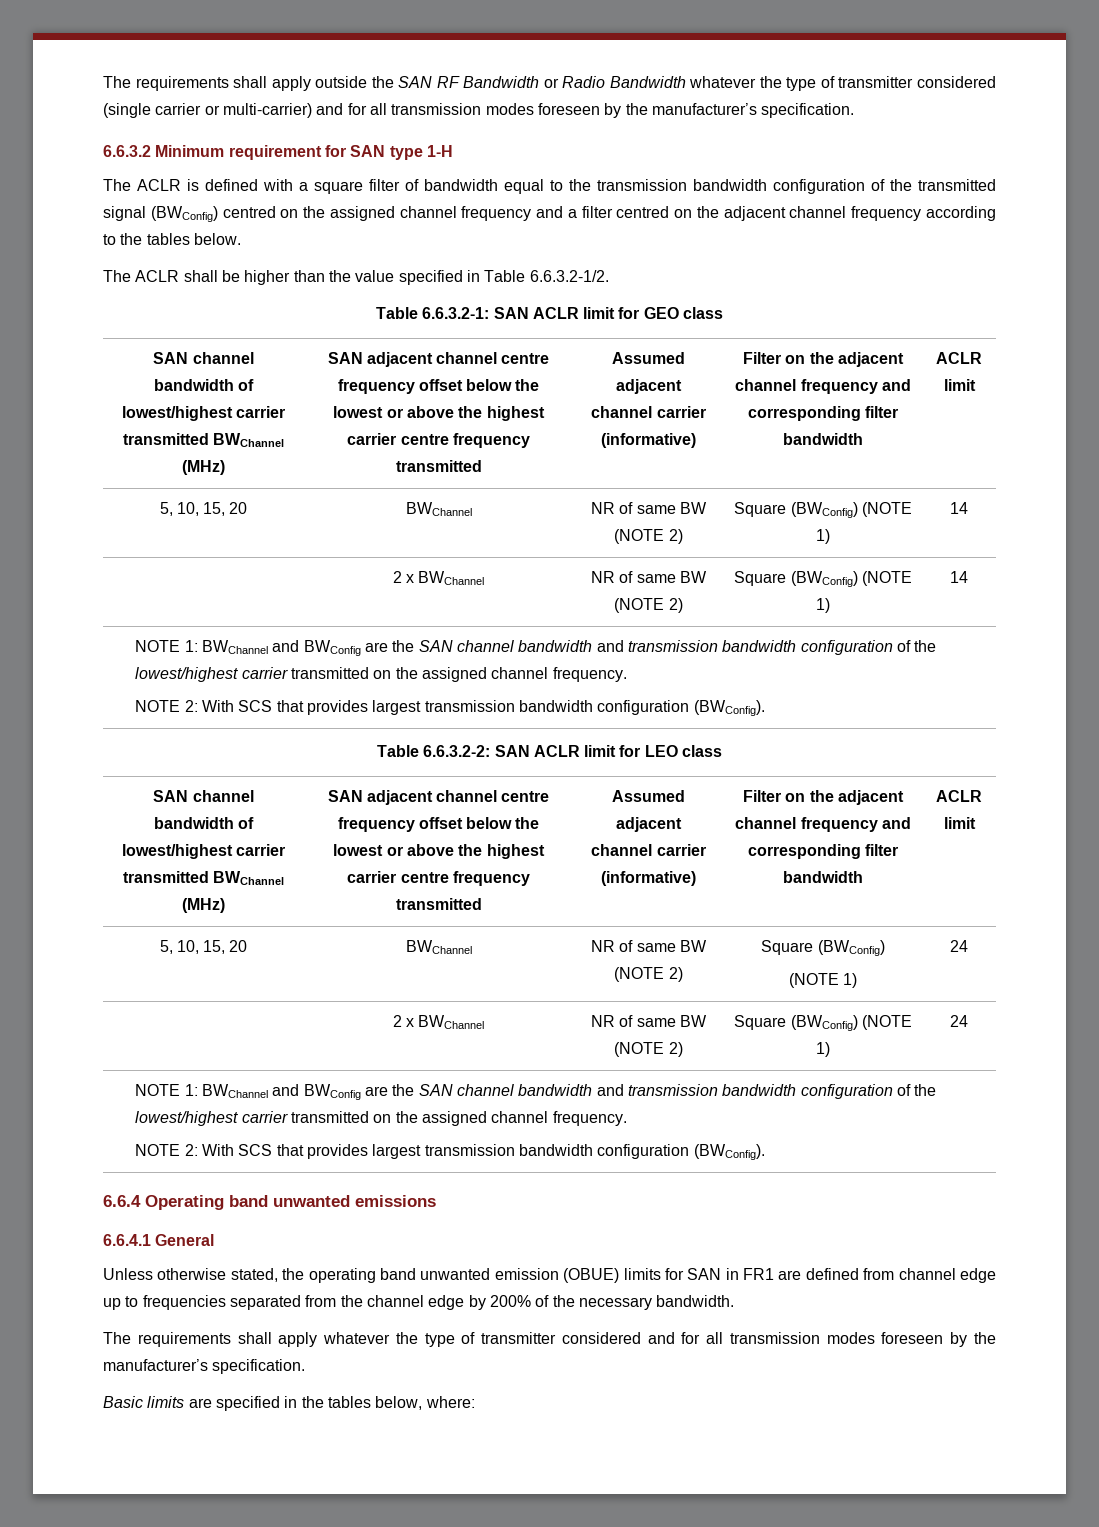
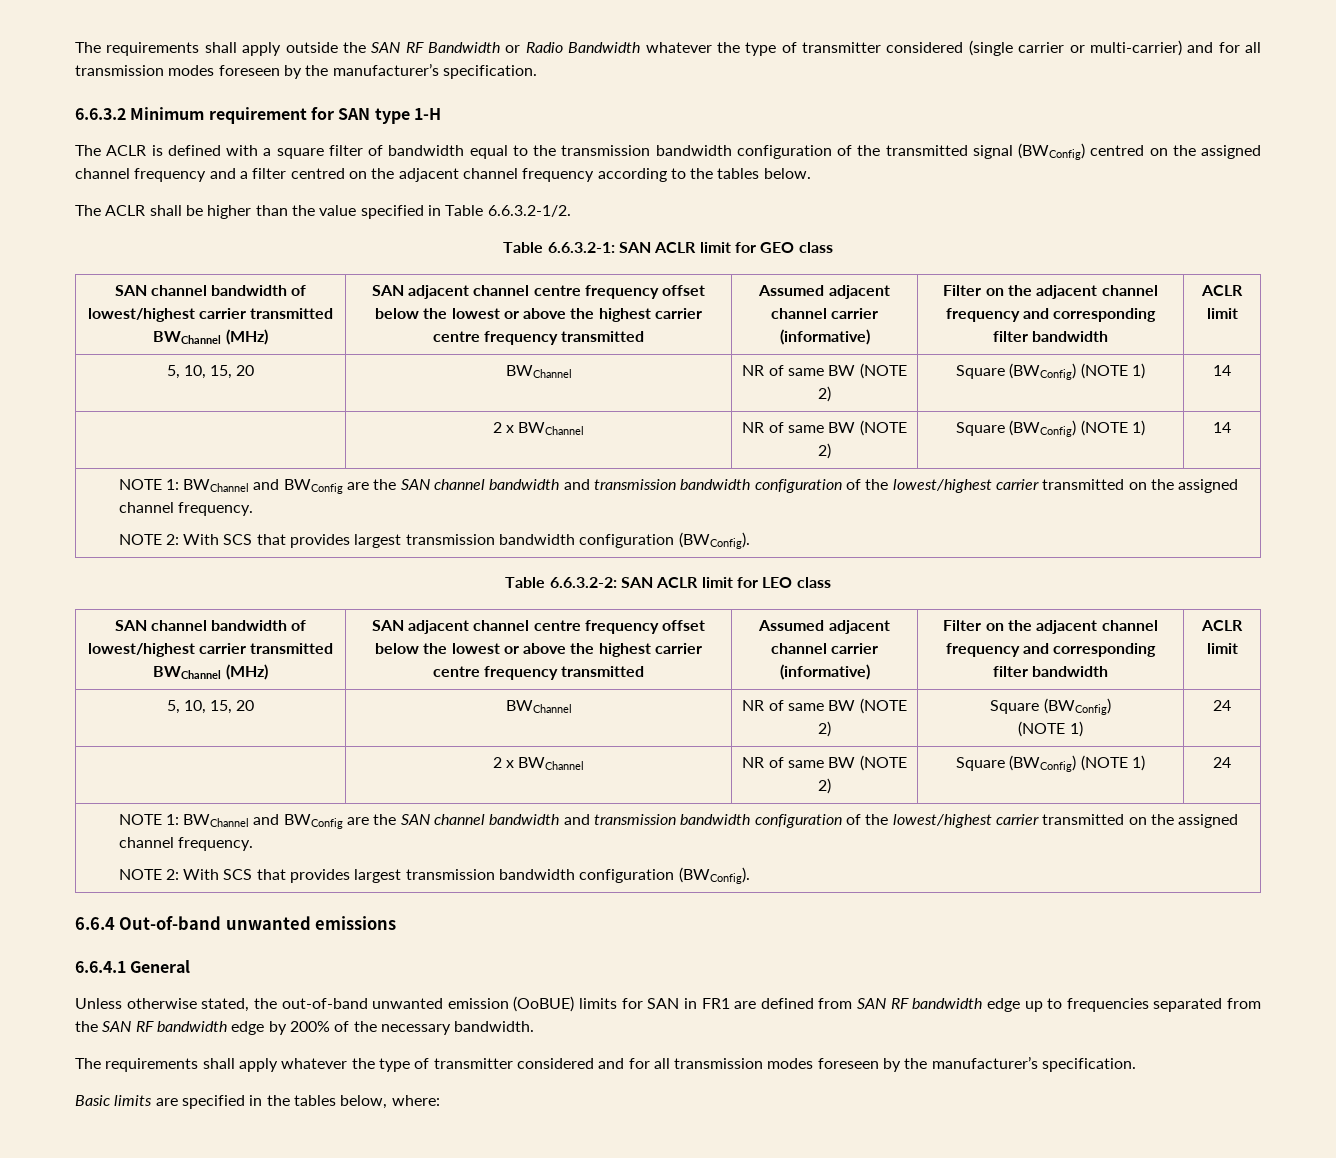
[145,1195,268,1210] Operating band -> [119,916,222,930] Out-of-band
[308,1268,416,1283] operating band -> [281,998,368,1009] out-of-band
[563,1268,620,1283] (OBUE) -> [513,996,575,1012] (OoBUE)
[898,1268,956,1280] channel -> [857,998,983,1009] SAN RF bandwidth
[366,1295,424,1307] channel -> [102,1021,227,1032] SAN RF bandwidth

